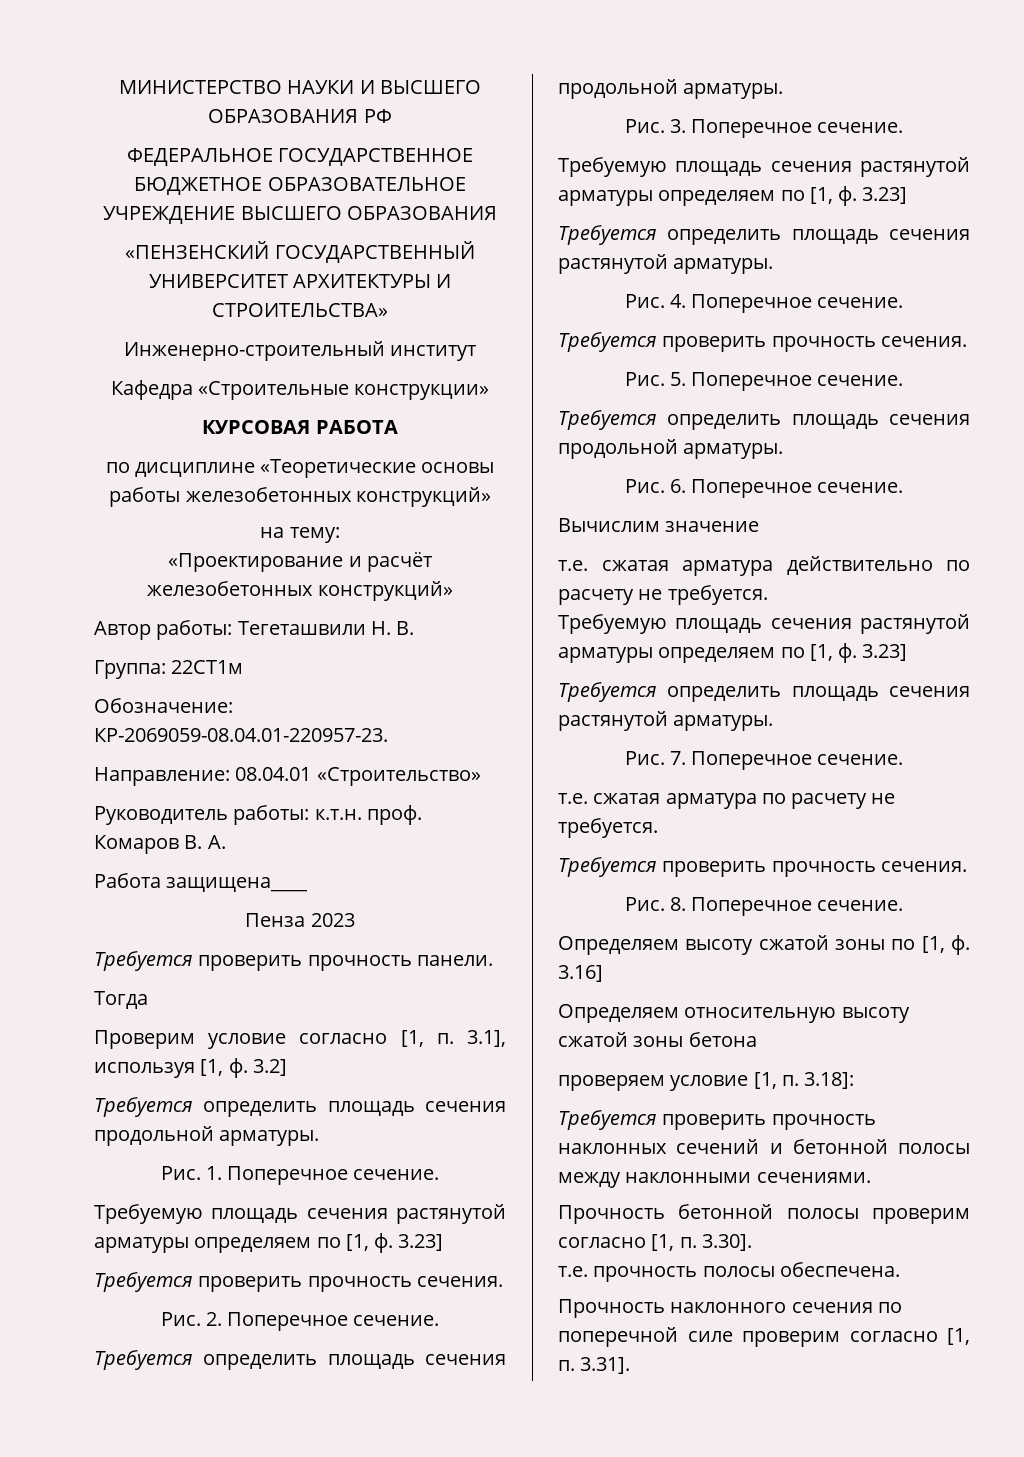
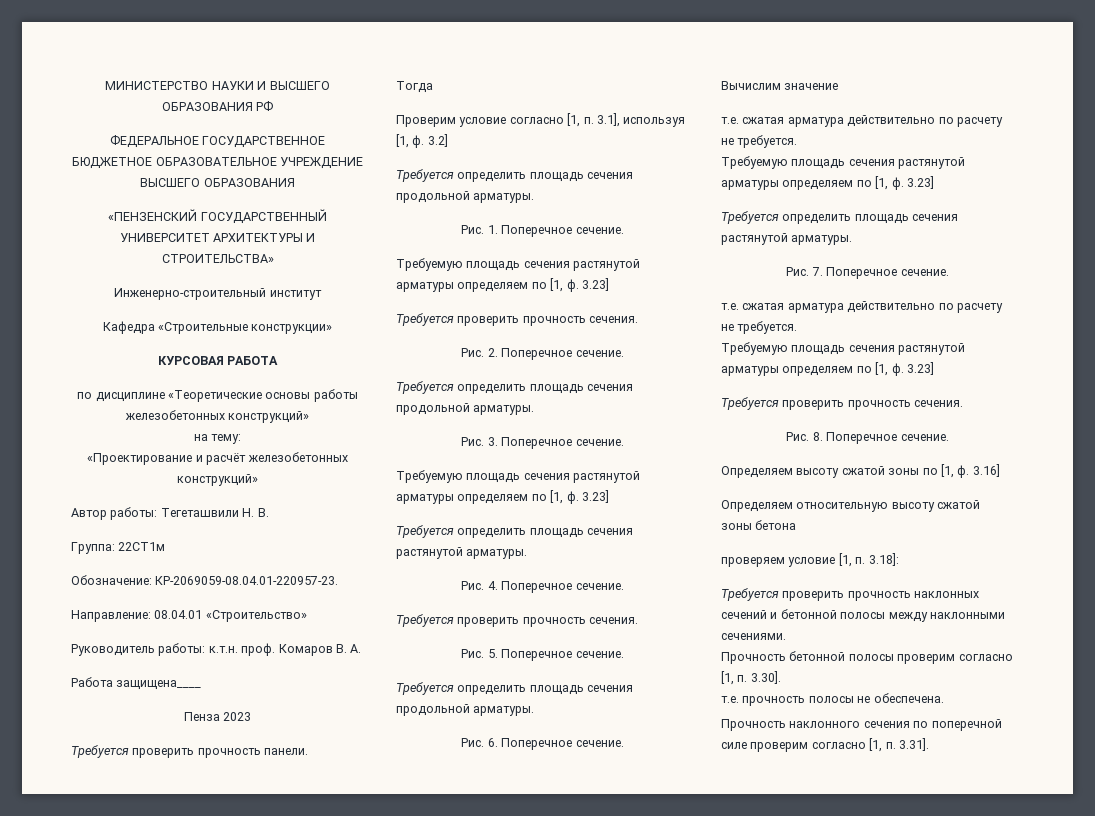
[761,793,896,809] [558,818,658,838] по расчету не требуется. -> [847,301,1003,313] [721,321,798,334] [721,342,966,355] [721,362,934,376] действительно по расчету не требуется. // Требуемую площадь сечения растянутой арматуры определяем по [1, ф. 3.23]
(775, 1271) none -> [857,696,871,703] не

